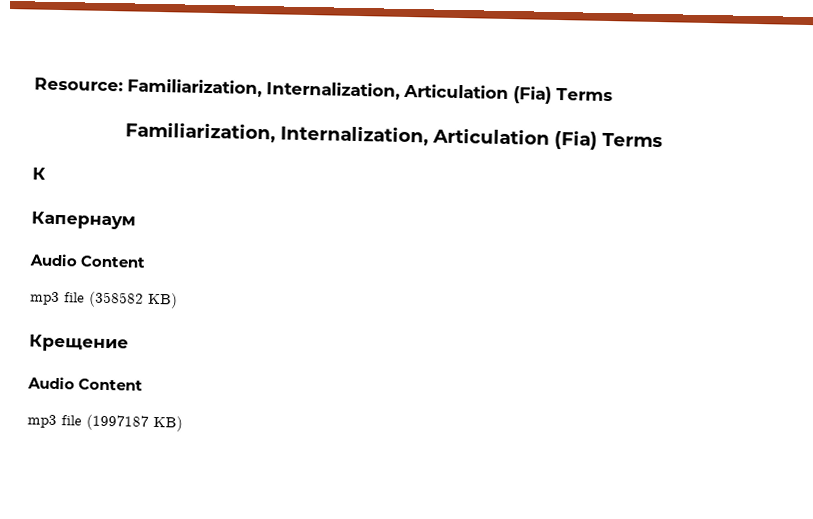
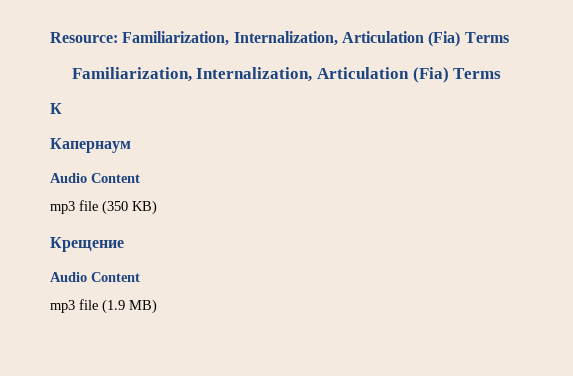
[88,291,144,308] (358582 -> [102,200,128,215] (350
[86,414,183,432] (1997187 KB) -> [102,299,157,314] (1.9 MB)

